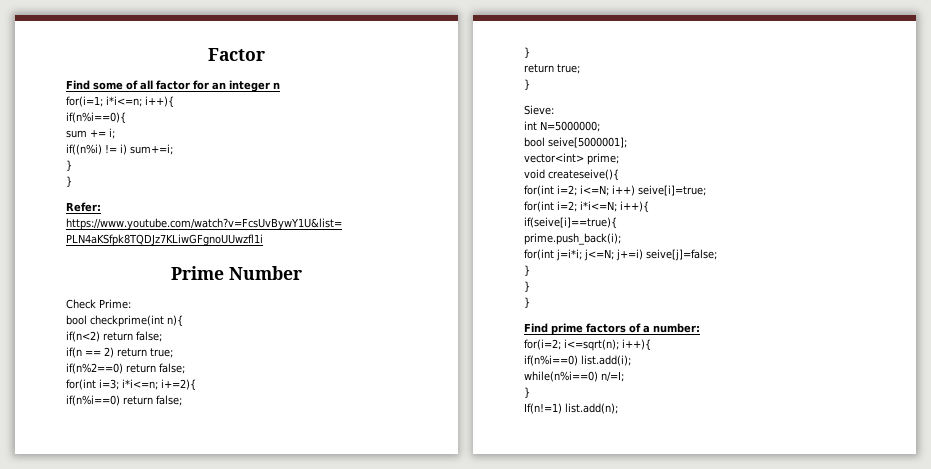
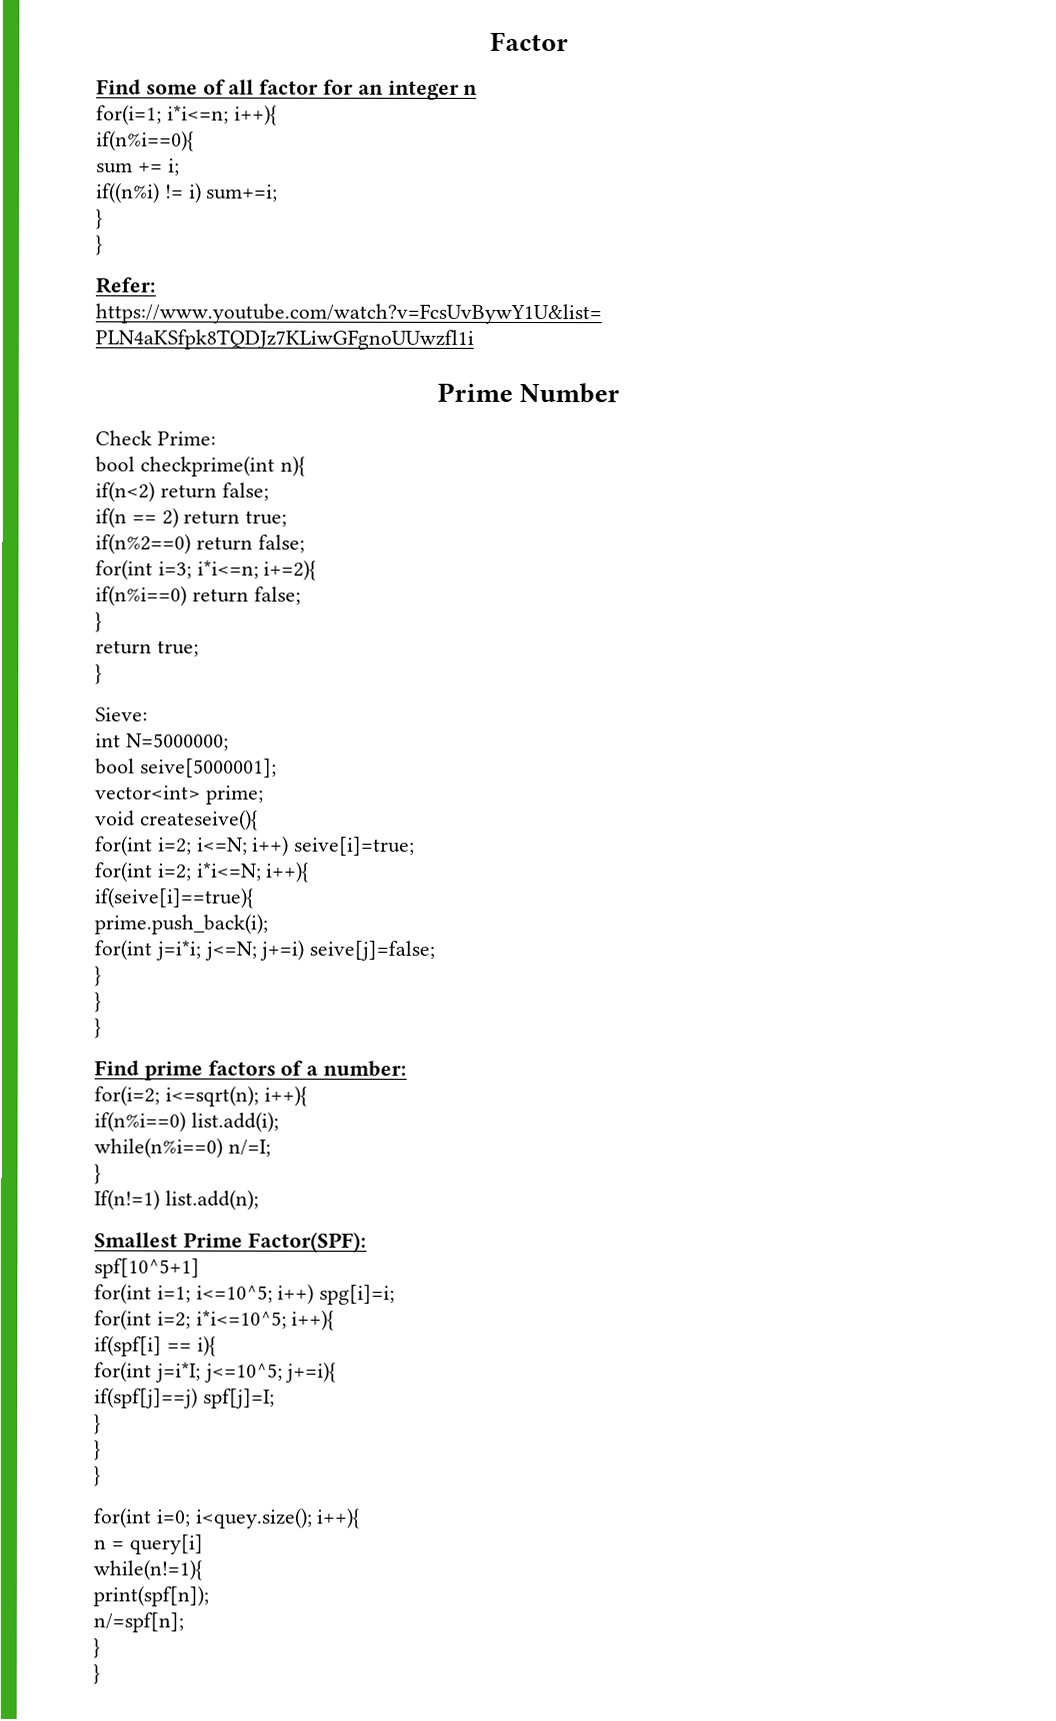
(618, 408) none -> [94,1231,367,1253] [94,1258,200,1279] [94,1283,396,1305] [94,1309,335,1331] [94,1335,216,1357] [94,1361,337,1383] [94,1387,275,1409] [94,1414,101,1435] [94,1440,101,1461] [94,1466,101,1487] [93,1507,360,1529] [93,1534,203,1555] [93,1559,202,1581] [93,1585,209,1607] [93,1612,184,1633] [93,1638,100,1659] [93,1664,100,1685] // Smallest Prime Factor(SPF): // spf[10^5+1] // for(int i=1; i<=10^5; i++) spg[i]=i; // for(int i=2; i*i<=10^5; i++){ // if(spf[i] == i){ // for(int j=i*I; j<=10^5; j+=i){ // if(spf[j]==j) spf[j]=I; // } // } // } // for(int i=0; i<quey.size(); i++){ // n = query[i] // while(n!=1){ // print(spf[n]); // n/=spf[n]; // } // }

